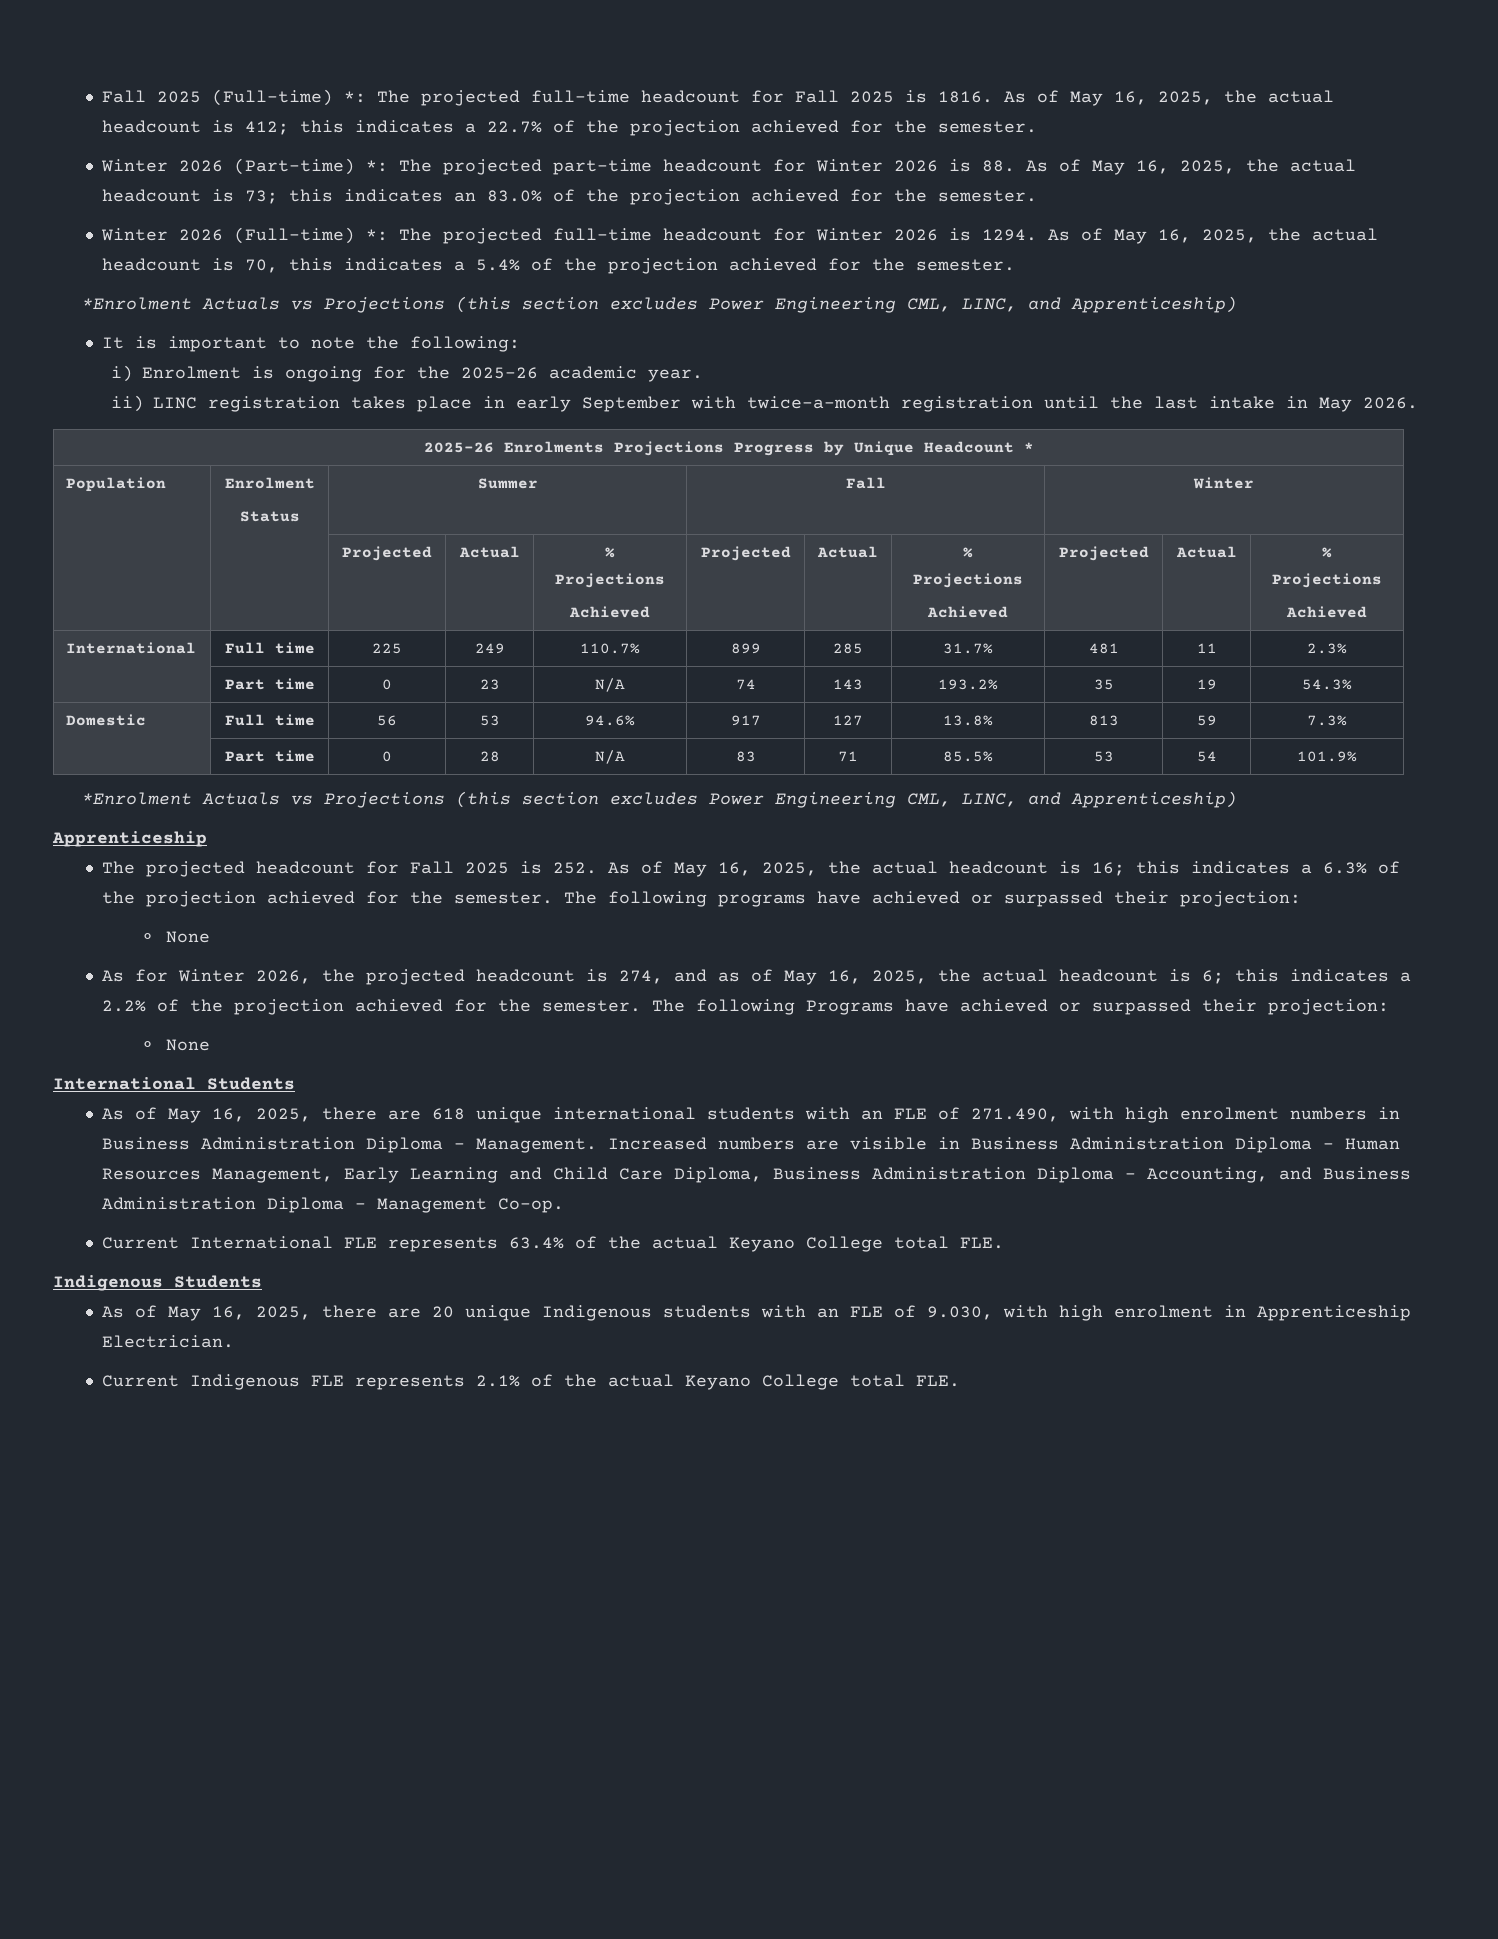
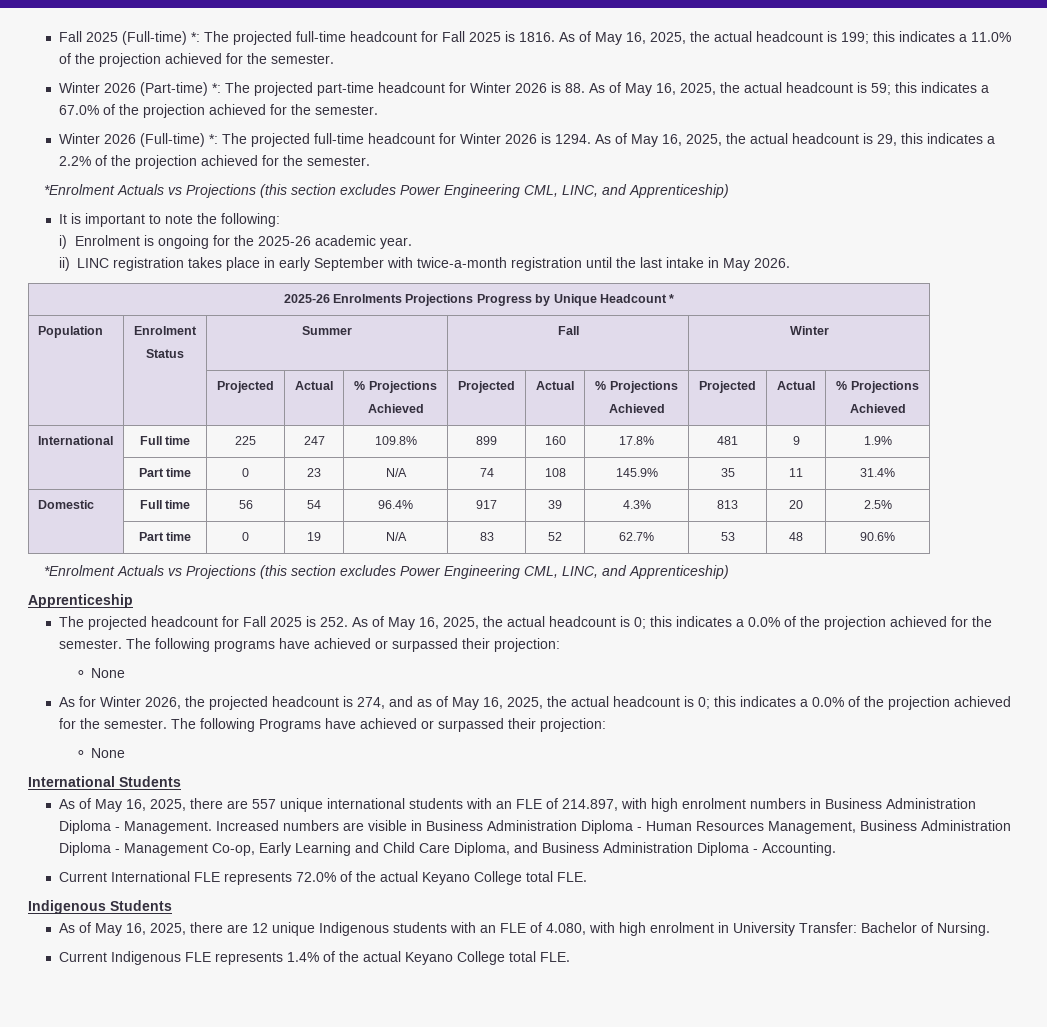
[244,120,542,135] 412; this indicates a 22.7% -> [840,31,1011,44] 199; this indicates a 11.0%
[244,189,542,204] 73; this indicates an 83.0% -> [870,82,989,95] [58,105,99,115] 59; this indicates a 67.0%
[244,258,520,273] 70, this indicates a 5.4% -> [876,133,995,146] [58,156,91,166] 29, this indicates a 2.2%
[474,643,505,654] [580,643,640,654] 249 | 110.7% -> [303,436,325,445] [374,436,417,445] 247 | 109.8%
[833,643,863,654] [943,643,993,654] 285 | 31.7% -> [544,436,566,445] [619,436,654,445] 160 | 17.8%
[1196,643,1217,653] [1307,643,1347,654] 11 | 2.3% -> [792,436,800,445] [863,436,892,445] 9 | 1.9%
[833,679,863,690] [938,679,998,690] 143 | 193.2% -> [544,468,566,477] [615,468,658,477] 108 | 145.9%
[1196,679,1217,690] [1302,679,1352,690] 19 | 54.3% -> [789,468,803,477] [860,468,895,477] 11 | 31.4%
[479,715,500,726] [585,715,635,726] 53 | 94.6% -> [307,500,321,509] [378,500,413,509] 54 | 96.4%
[833,715,863,726] [943,715,993,726] 127 | 13.8% -> [548,500,562,509] [622,500,651,509] 39 | 4.3%
[1196,715,1217,726] [1307,715,1347,726] [224,750,315,762] [382,751,392,762] [479,751,500,762] 59 | 7.3% // | Part time | 0 | 28 -> [789,500,803,509] [863,500,892,509] [138,532,192,541] [242,532,249,541] [307,532,321,541] 20 | 2.5% // | Part time | 0 | 19
[838,751,858,762] [943,751,993,762] [1093,751,1114,762] [1196,751,1217,762] [1297,751,1357,762] 71 | 85.5% | 53 | 54 | 101.9% -> [548,532,562,541] [619,532,654,541] [720,532,735,541] [789,532,803,541] [860,532,895,541] 52 | 62.7% | 53 | 48 | 90.6%
[1091,861,1367,876] 16; this indicates a 6.3% -> [633,616,780,629] 0; this indicates a 0.0%
[1201,969,1411,984] [101,1000,146,1012] 6; this indicates a 2.2% -> [697,696,844,709] 0; this indicates a 0.0%
[431,1108,465,1120] 618 -> [251,799,276,809] 557
[970,1108,1059,1122] 271.490, -> [561,799,618,811] 214.897,
(333, 1175) none -> [859,820,1011,831] [58,842,255,856] Business Administration Diploma - Management Co-op,
[772,1167,1268,1183] Business Administration Diploma - Accounting, -> (510, 849) none
[376,1198,564,1213] Management Co-op. -> [761,842,836,856] Accounting.
[508,1237,564,1249] 63.4% -> [295,872,336,882] 72.0%
[431,1306,454,1318] 20 -> [251,923,268,933] 12
[926,1306,993,1320] 9.030, -> [545,923,586,935] 4.080,
[1256,1305,1411,1321] [101,1335,234,1348] Apprenticeship Electrician. -> [732,922,990,936] University Transfer: Bachelor of Nursing.
[475,1375,520,1387] 2.1% -> [286,952,319,962] 1.4%

